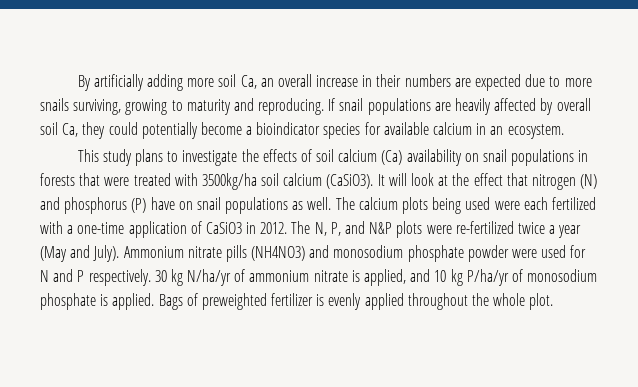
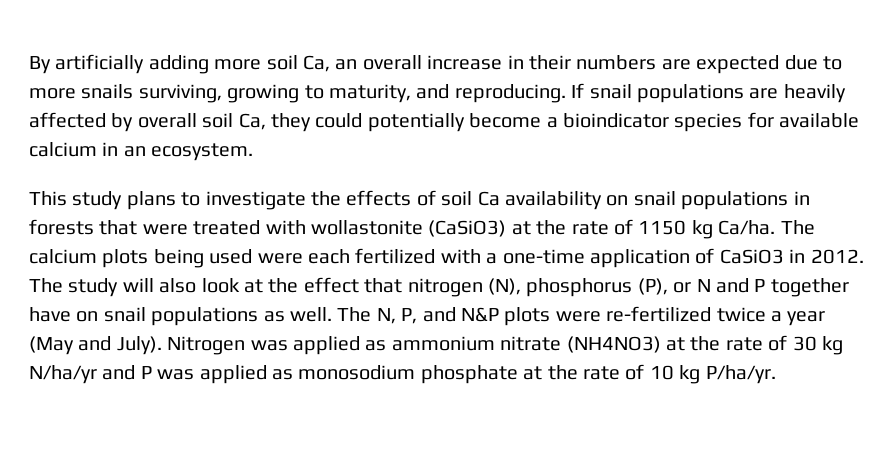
[186,99,231,115] maturity -> [329,84,411,103] maturity,
[338,149,403,165] calcium (Ca) -> [477,191,500,206] Ca
[201,173,598,190] [40,197,332,214] 3500kg/ha soil calcium (CaSiO3). It will look at the effect that nitrogen (N) and phosphorus (P) have on snail populations as well. -> [311,219,776,239] wollastonite (CaSiO3) at the rate of 1150 kg Ca/ha.
(311, 227) none -> [68,277,849,297] [29,307,372,326] study will also look at the effect that nitrogen (N), phosphorus (P), or N and P together have on snail populations as well. The
[123,245,587,262] [40,269,598,286] [40,293,554,310] Ammonium nitrate pills (NH4NO3) and monosodium phosphate powder were used for N and P respectively. 30 kg N/ha/yr of ammonium nitrate is applied, and 10 kg P/ha/yr of monosodium phosphate is applied. Bags of preweighted fertilizer is evenly applied throughout the whole plot. -> [167,335,843,355] [29,364,776,384] Nitrogen was applied as ammonium nitrate (NH4NO3) at the rate of 30 kg N/ha/yr and P was applied as monosodium phosphate at the rate of 10 kg P/ha/yr.

